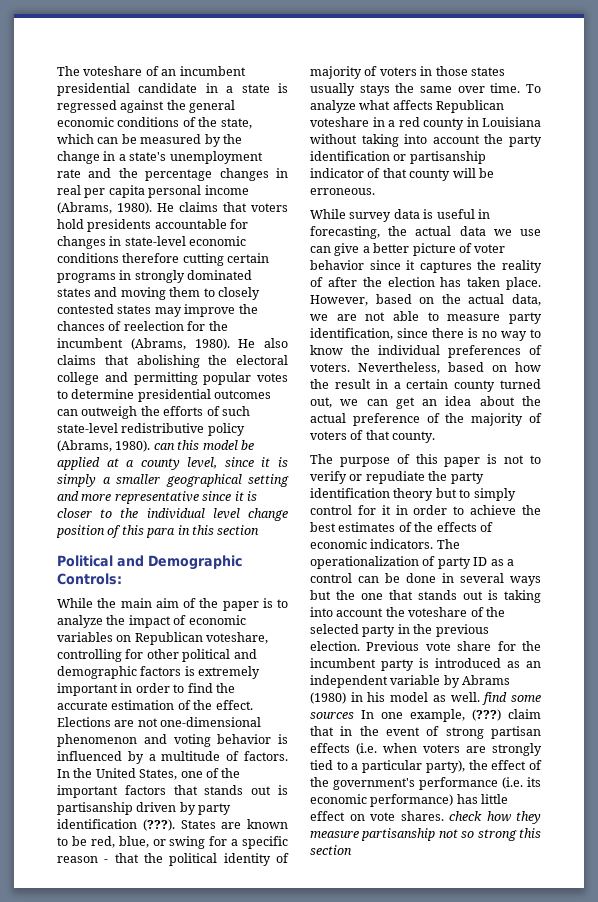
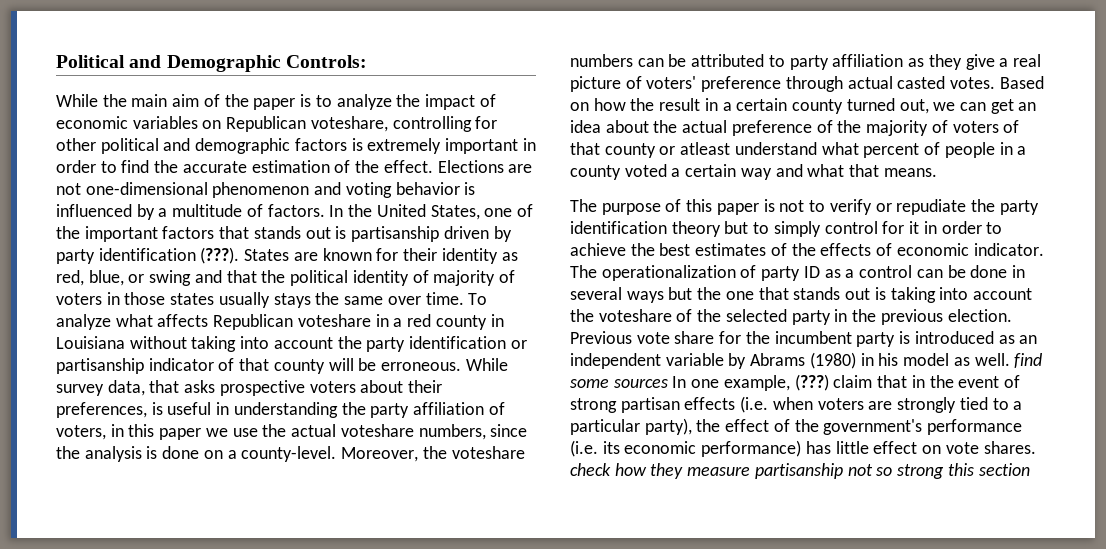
[57,66,246,76] [57,83,288,96] [57,100,236,113] [57,117,252,129] [57,134,242,147] [57,151,263,164] [57,168,288,181] [57,185,249,198] [57,202,288,214] [57,219,249,232] [57,236,247,249] [57,253,270,266] [57,270,253,283] [57,287,260,300] [57,304,258,317] [57,321,228,331] [57,338,288,350] [57,355,288,368] [57,372,288,385] [57,389,272,402] [57,406,250,419] [57,423,245,436] [57,440,254,452] [57,457,288,470] [57,474,289,487] [57,491,257,504] [57,508,288,521] [56,525,260,538] The voteshare of an incumbent presidential candidate in a state is regressed against the general economic conditions of the state, which can be measured by the change in a state's unemployment rate and the percentage changes in real per capita personal income (Abrams, 1980). He claims that voters hold presidents accountable for changes in state-level economic conditions therefore cutting certain programs in strongly dominated states and moving them to closely contested states may improve the chances of reelection for the incumbent (Abrams, 1980). He also claims that abolishing the electoral college and permitting popular votes to determine presidential outcomes can outweigh the efforts of such state-level redistributive policy (Abrams, 1980). can this model be applied at a county level, since it is simply a smaller geographical setting and more representative since it is closer to the individual level change position of this para in this section // -> (56, 61) none
[57,836,288,849] [57,856,109,863] to be red, blue, or swing for a specific reason - -> [376,248,518,264] [56,270,222,286] for their identity as red, blue, or swing and
(375, 191) // -> (462, 366) none
[393,209,490,219] [310,226,541,239] [310,246,331,253] data is useful in forecasting, the actual data we use can -> [107,380,443,396] [56,402,505,418] [56,424,528,440] [56,446,525,462] [570,54,962,70] data, that asks prospective voters about their preferences, is useful in understanding the party affiliation of voters, in this paper we use the actual voteshare numbers, since the analysis is done on a county-level. Moreover, the voteshare numbers can be attributed to party affiliation as they
[373,243,410,253] better -> [1012,54,1041,67] real
[474,244,506,253] [310,260,542,273] [310,277,541,290] [310,294,541,306] [310,311,542,324] [310,328,541,341] [310,345,542,358] [310,362,484,374] voter behavior since it captures the reality of after the election has taken place. However, based on the actual data, we are not able to measure party identification, since there is no way to know the individual preferences of voters. Nevertheless, based -> [646,76,1044,92] voters' preference through actual casted votes. Based
[392,431,436,443] county. -> [604,142,1027,158] [570,164,937,180] county or atleast understand what percent of people in a county voted a certain way and what that means.
[370,539,434,549] indicators. -> [973,243,1044,256] indicator.

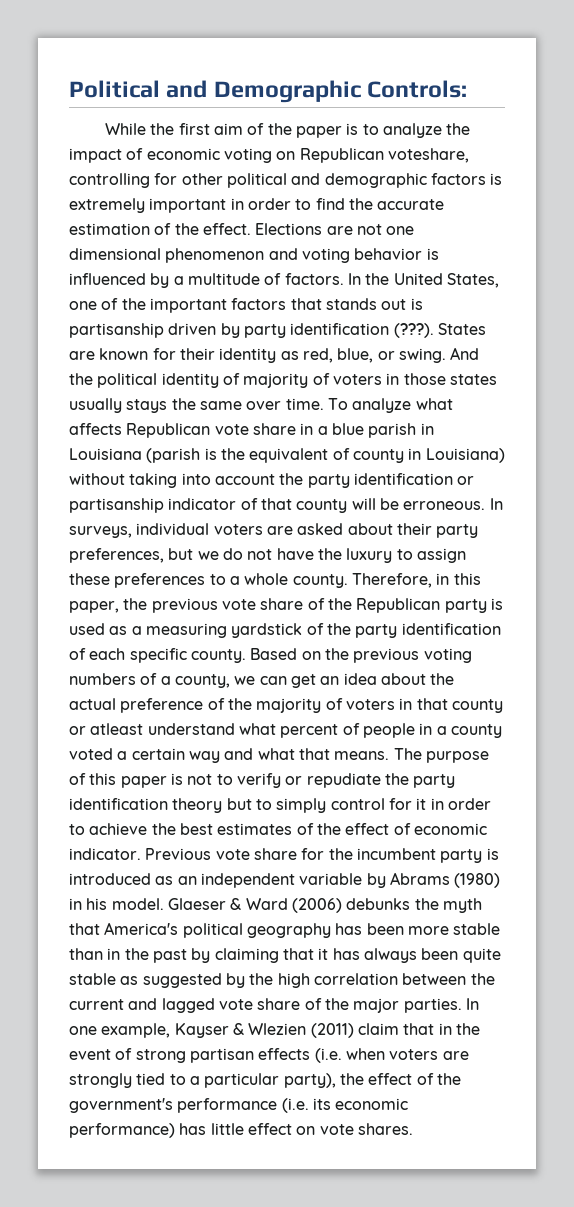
[131,94,168,107] main -> [178,123,210,135] first
[132,116,198,129] variables -> [223,148,272,163] voting
[85,182,208,195] one-dimensional -> [386,226,415,235] [69,248,161,260] one dimensional
[149,270,257,286] swing and that -> [398,347,480,363] swing. And
[297,314,432,327] voteshare in a red -> [214,423,434,438] [69,448,350,463] vote share in a blue parish in Louisiana (parish is the equivalent of
[56,336,125,349] Louisiana -> [425,448,505,463] Louisiana)
[465,358,508,371] [56,380,443,396] [56,402,505,418] [56,424,528,440] [56,446,525,462] [570,54,1041,70] [570,76,1044,92] [570,98,929,114] While survey data, that asks prospective voters about their preferences, is useful in understanding the party affiliation of voters, in this paper we use the actual voteshare numbers, since the analysis is done on a county-level. Moreover, the voteshare numbers can be attributed to party affiliation as they give a real picture of voters' preference through actual casted votes. Based on how the result in a certain county turned out, -> [489,498,503,510] [69,523,479,538] [69,548,466,563] [69,573,481,588] [69,598,503,613] [69,623,501,638] [69,648,472,663] [69,673,230,688] In surveys, individual voters are asked about their party preferences, but we do not have the luxury to assign these preferences to a whole county. Therefore, in this paper, the previous vote share of the Republican party is used as a measuring yardstick of the party identification of each specific county. Based on the previous voting numbers of a county,
[1003,120,1020,133] of -> [399,698,413,710] in
(937, 172) // -> (390, 755) none
[820,243,872,256] effects -> [345,823,390,835] effect
[570,265,1025,281] [570,287,1032,303] [570,309,1012,325] The operationalization of party ID as a control can be done in several ways but the one that stands out is taking into account the voteshare of the selected party in the previous election. -> (141, 854) none
[903,353,1043,368] [570,374,829,391] model as well. find some sources In one example, (???) -> [111,898,482,913] [69,922,501,938] [69,948,501,963] [69,973,495,988] [69,998,479,1013] [69,1023,354,1038] model. Glaeser & Ward (2006) debunks the myth that America's political geography has been more stable than in the past by claiming that it has always been quite stable as suggested by the high correlation between the current and lagged vote share of the major parties. In one example, Kayser & Wlezien (2011)
[570,463,1030,479] check how they measure partisanship not so strong this section -> (413, 1129) none

